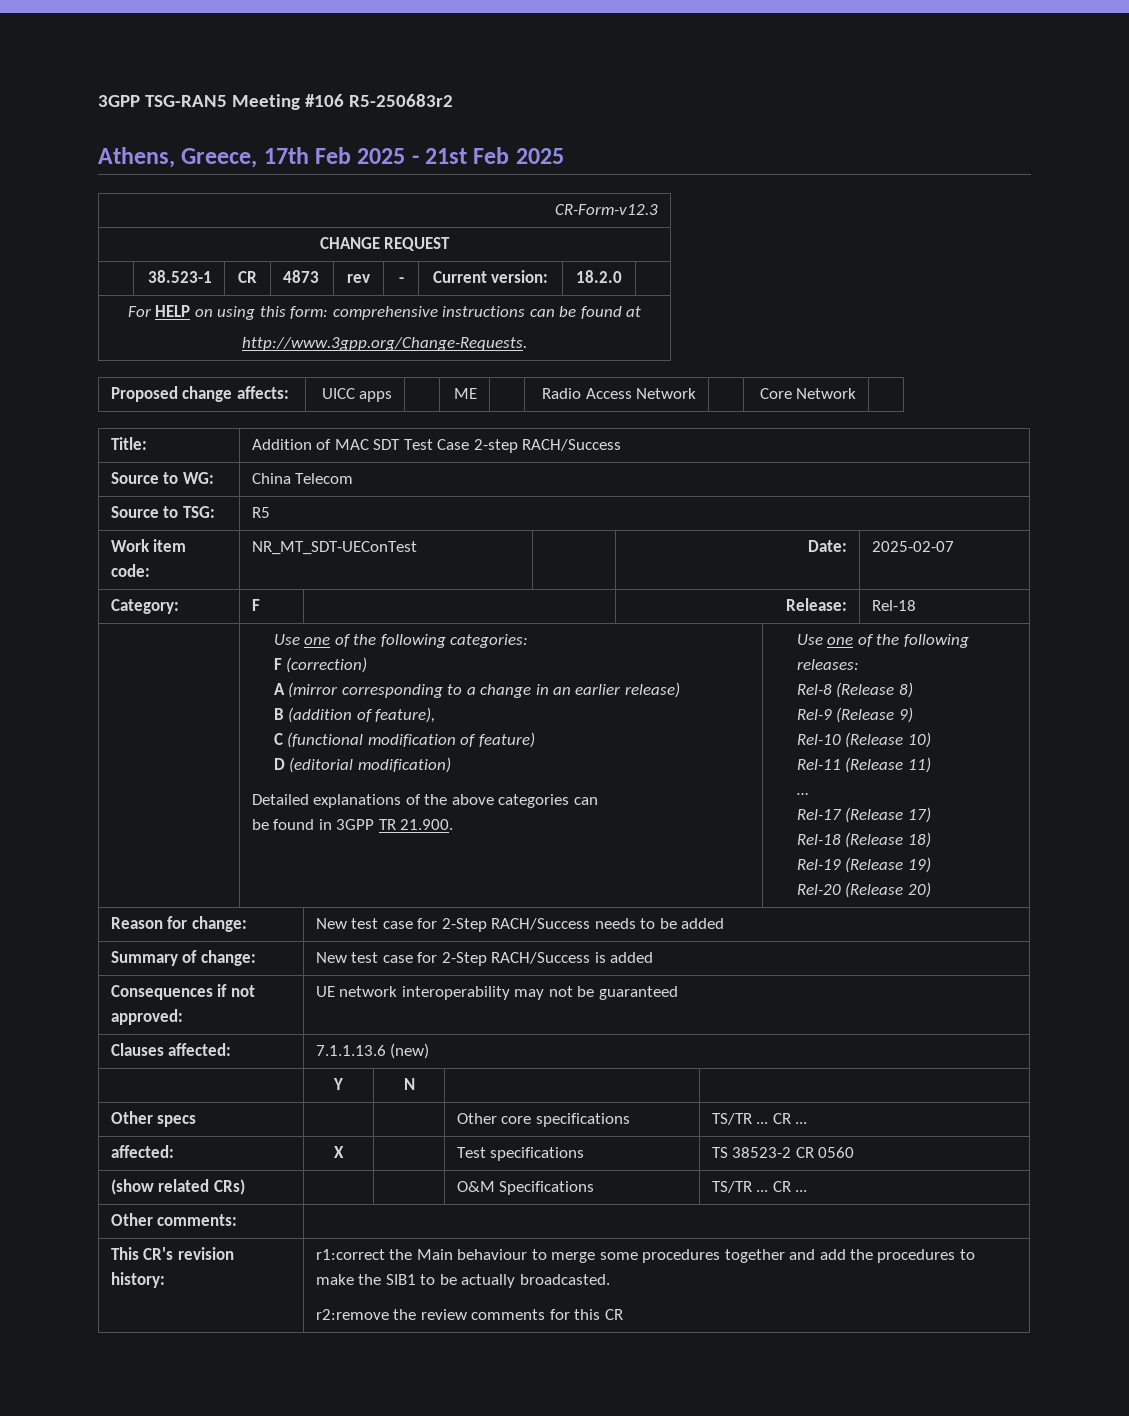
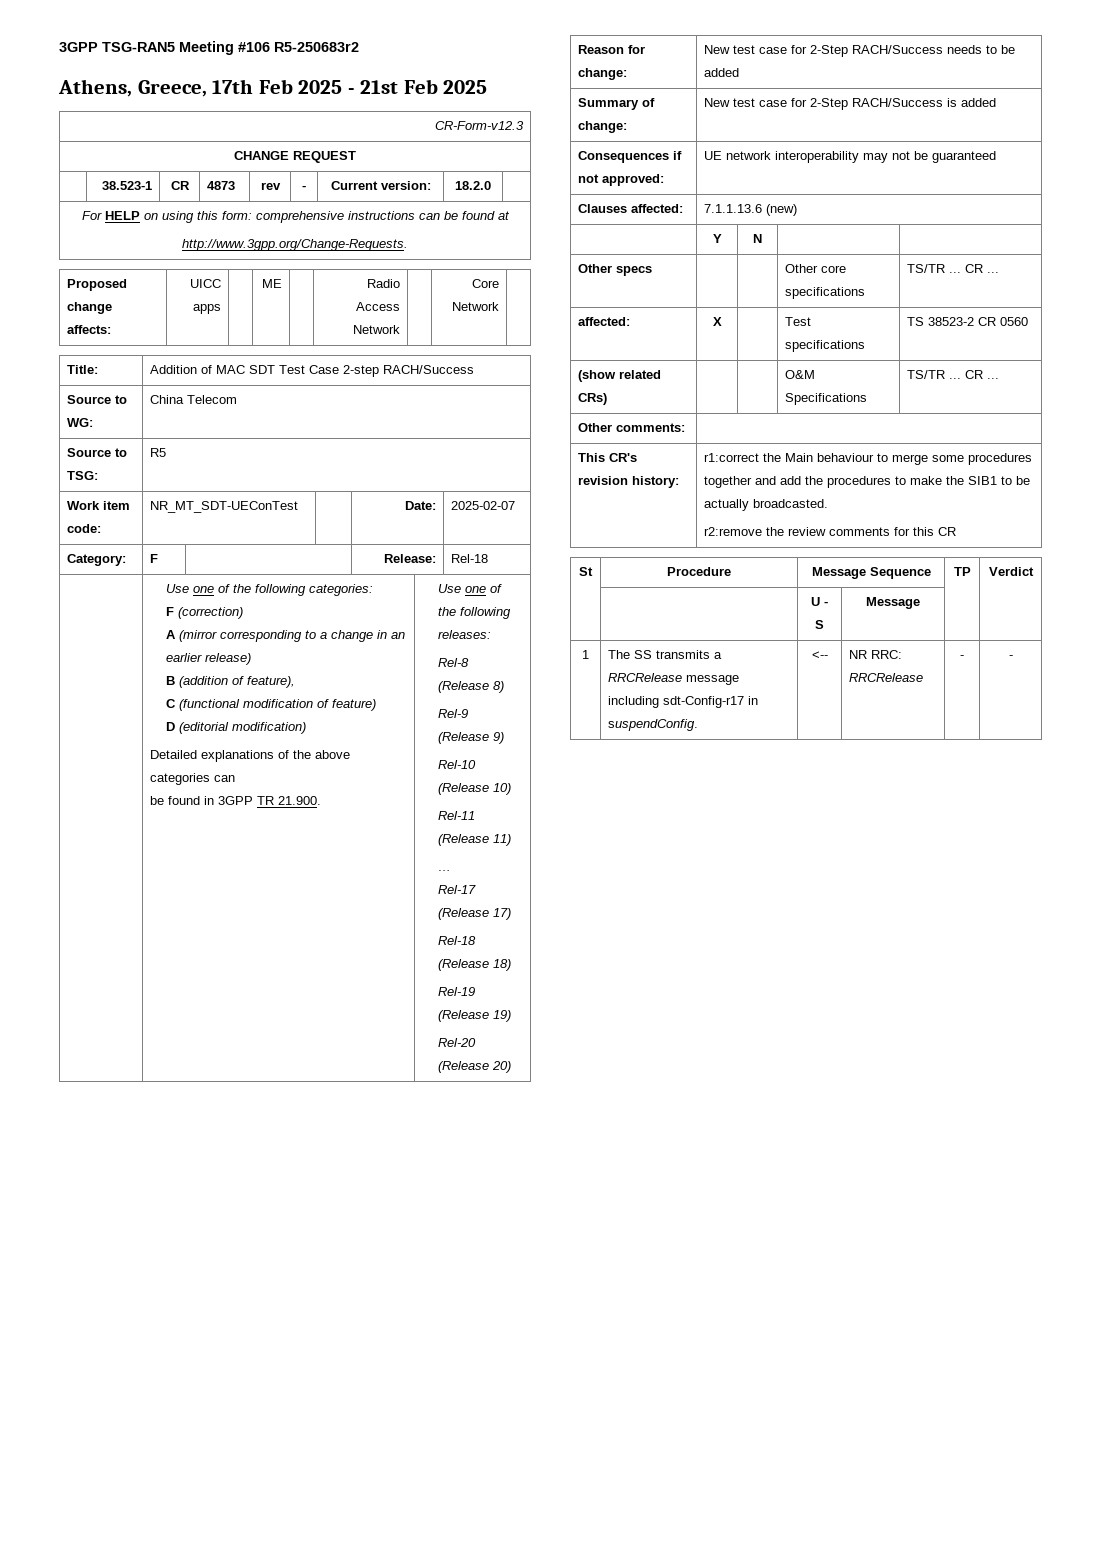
(623, 1314) none -> [579,567,593,576] [667,567,731,576] [811,567,931,579] [953,567,971,576] [988,567,1034,576] [811,597,828,606] [815,620,824,629] [866,597,920,609] [582,650,589,659] [608,650,723,659] [608,673,740,685] [608,696,759,708] [608,719,699,731] [811,651,828,659] [849,650,903,659] [849,673,924,682] [960,655,964,659] [1008,655,1013,659] // St | Procedure | Message Sequence | TP | Verdict // | | U - S | Message | | // 1 | The SS transmits a RRCRelease message including sdt-Config-r17 in suspendConfig. | <-- | NR RRC: RRCRelease | - | -

